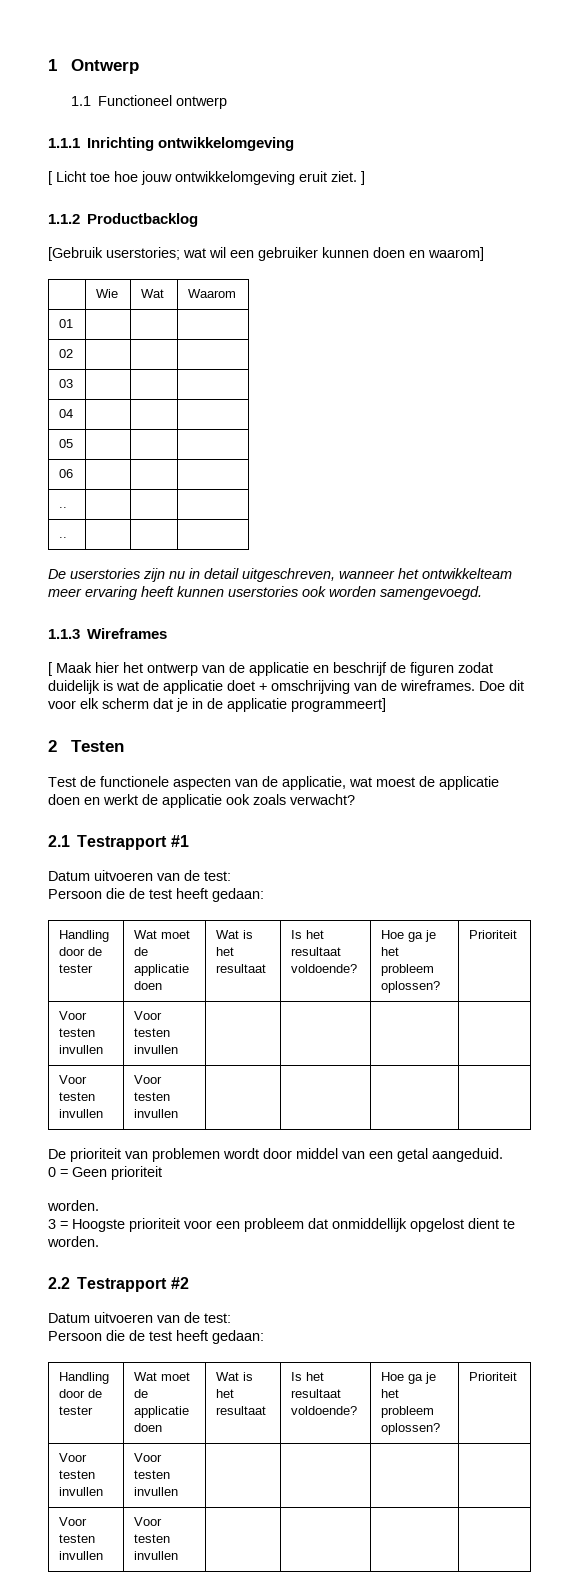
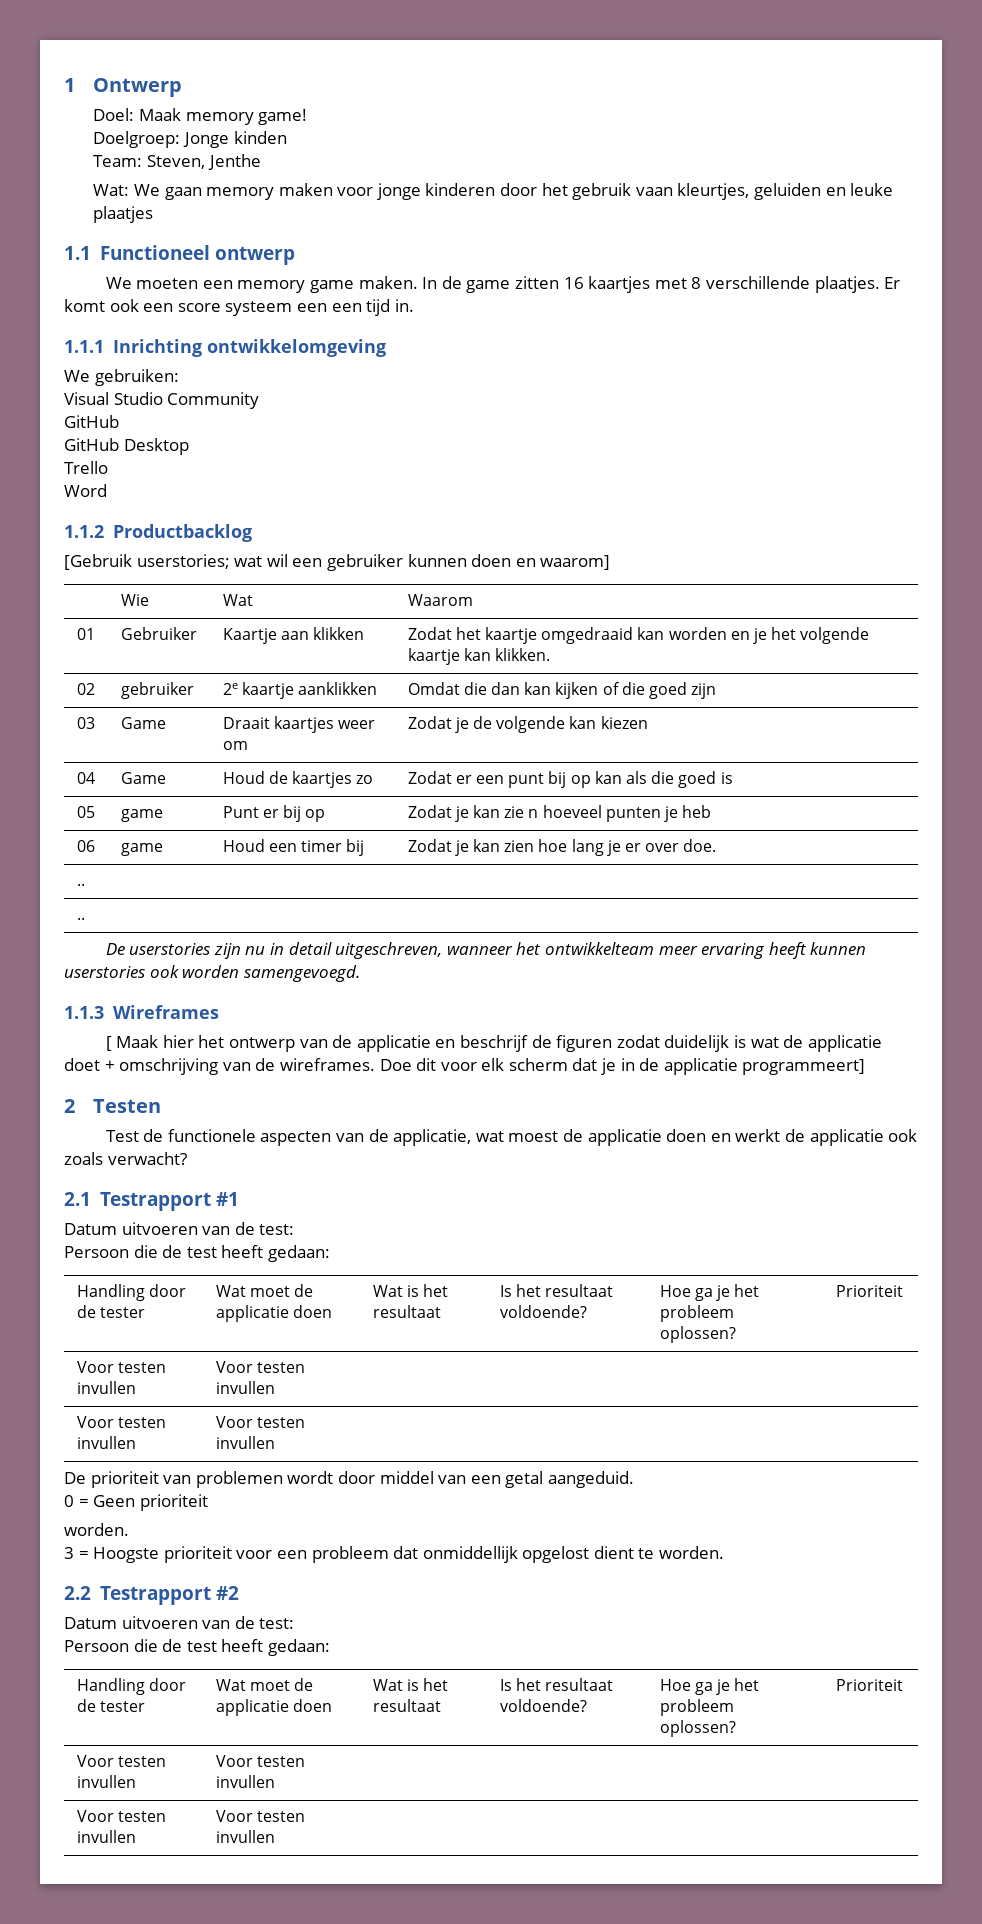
[71,95,228,109] [48,137,295,151] [48,171,365,185] 1.1 Functioneel ontwerp // 1.1.1 Inrichting ontwikkelomgeving // [ Licht toe hoe jouw ontwikkelomgeving eruit ziet. ] -> [93,108,308,125] [93,131,287,148] [93,154,261,170] [93,183,894,200] [93,206,154,223] [64,245,295,265] [105,276,901,293] [64,299,414,316] [64,339,386,357] [64,369,179,386] [64,392,260,409] [64,415,119,428] [64,438,189,455] [64,461,108,474] [64,484,107,497] Doel: Maak memory game! // Doelgroep: Jonge kinden // Team: Steven, Jenthe // Wat: We gaan memory maken voor jonge kinderen door het gebruik vaan kleurtjes, geluiden en leuke plaatjes // 1.1 Functioneel ontwerp // We moeten een memory game maken. In de game zitten 16 kaartjes met 8 verschillende plaatjes. Er komt ook een score systeem een een tijd in. // 1.1.1 Inrichting ontwikkelomgeving // We gebruiken: // Visual Studio Community // GitHub // GitHub Desktop // Trello // Word
[59,349,74,358] [59,379,74,388] [59,409,74,418] [59,439,74,448] [59,469,74,478] | | // 02 | | | // 03 | | | // 04 | | | // 05 | | | // 06 | | | -> [120,627,197,640] [222,627,365,644] [407,627,870,644] [407,648,551,665] [76,683,95,695] [120,682,194,699] [222,682,378,699] [407,682,717,699] [76,717,95,729] [120,717,166,729] [222,716,376,733] [222,741,248,750] [407,716,648,733] [76,772,95,784] [120,772,166,784] [222,771,374,788] [407,771,733,788] [76,806,95,818] [120,809,163,822] [222,805,326,822] [407,805,712,822] [76,840,95,852] [120,843,163,856] [222,839,365,856] [407,839,717,856] Gebruiker | Kaartje aan klikken | Zodat het kaartje omgedraaid kan worden en je het volgende kaartje kan klikken. // 02 | gebruiker | 2e kaartje aanklikken | Omdat die dan kan kijken of die goed zijn // 03 | Game | Draait kaartjes weer om | Zodat je de volgende kan kiezen // 04 | Game | Houd de kaartjes zo | Zodat er een punt bij op kan als die goed is // 05 | game | Punt er bij op | Zodat je kan zie n hoeveel punten je heb // 06 | game | Houd een timer bij | Zodat je kan zien hoe lang je er over doe.

